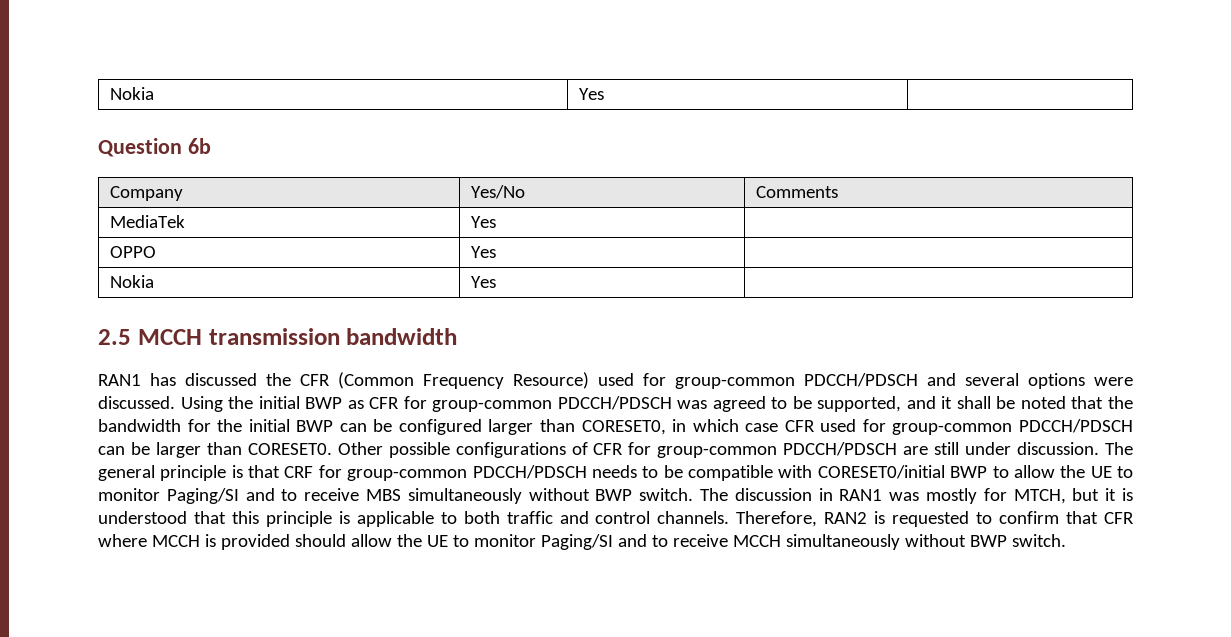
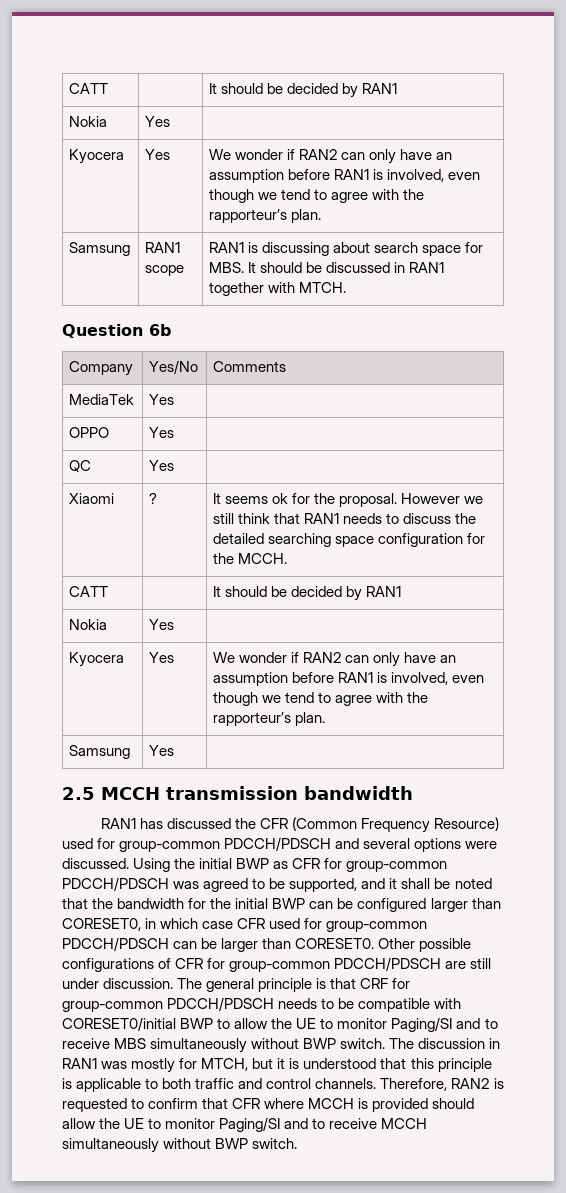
[109,87,154,100] [578,88,604,100] Nokia | Yes | -> [69,83,109,94] [209,83,398,98] [69,116,108,127] [145,116,171,127] [69,149,125,164] [145,149,171,160] [209,149,453,164] [209,169,481,183] [209,189,425,203] [209,209,322,223] [69,242,131,256] [145,242,181,253] [145,265,185,276] [209,242,484,256] [209,262,445,273] [209,282,347,296] CATT | | It should be decided by RAN1 // Nokia | Yes | // Kyocera | Yes | We wonder if RAN2 can only have an assumption before RAN1 is involved, even though we tend to agree with the rapporteur’s plan. // Samsung | RAN1 scope | RAN1 is discussing about search space for MBS. It should be discussed in RAN1 together with MTCH.
[109,275,154,288] Nokia -> [69,460,92,472] [149,460,175,471] [69,493,115,504] [149,493,158,504] [213,493,484,507] [213,513,477,524] [213,533,486,547] [213,553,288,564] [69,586,109,597] [213,586,402,601] [69,619,108,630] [149,619,175,630] [69,652,125,667] [149,652,175,663] [213,652,457,667] [213,672,485,686] [213,692,429,706] [213,712,326,726] [69,745,131,759] QC | Yes | // Xiaomi | ? | It seems ok for the proposal. However we still think that RAN1 needs to discuss the detailed searching space configuration for the MCCH. // CATT | | It should be decided by RAN1 // Nokia | Yes | // Kyocera | Yes | We wonder if RAN2 can only have an assumption before RAN1 is involved, even though we tend to agree with the rapporteur’s plan. // Samsung

